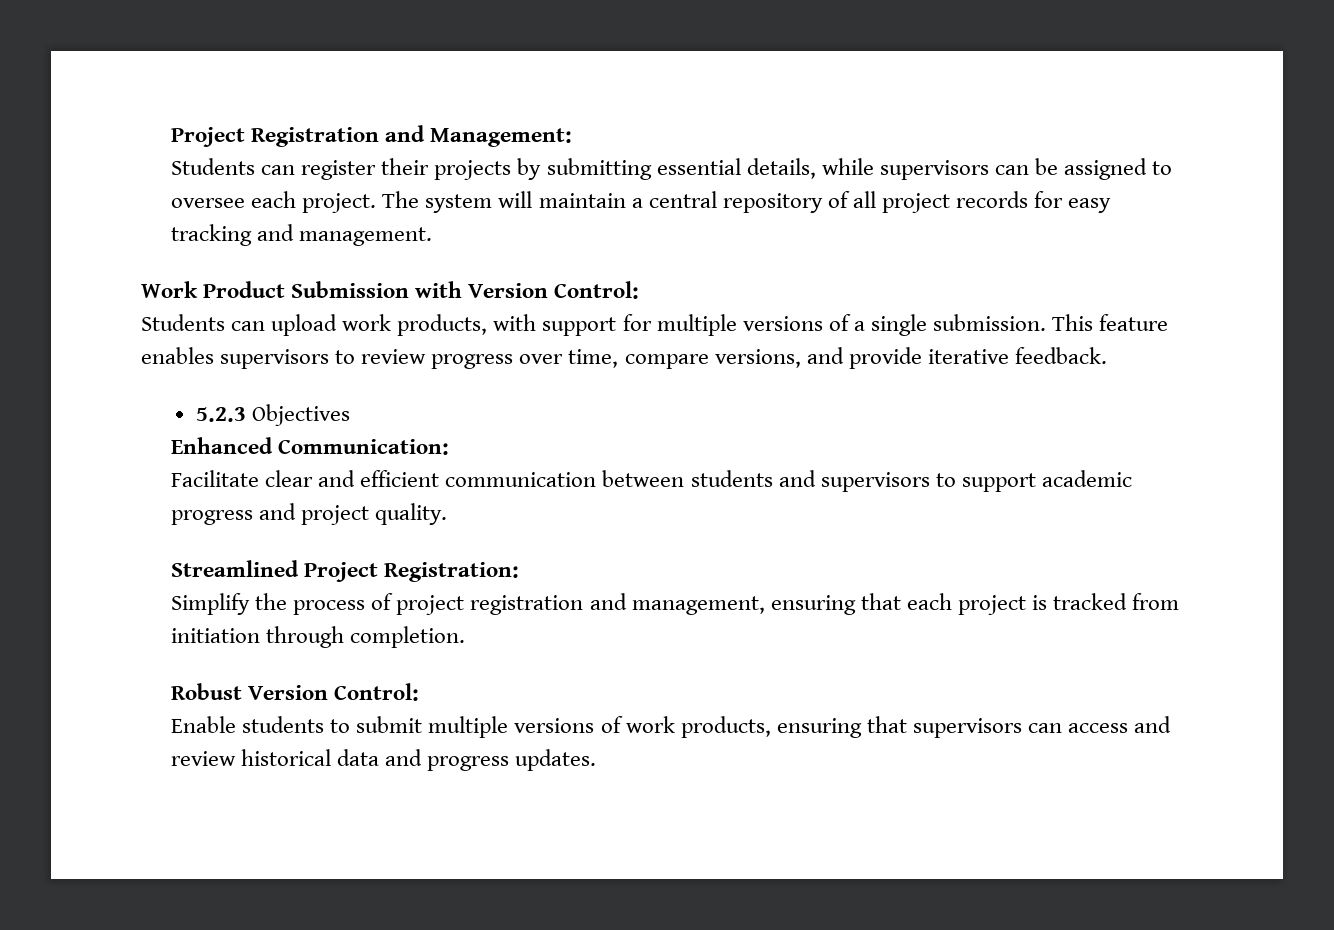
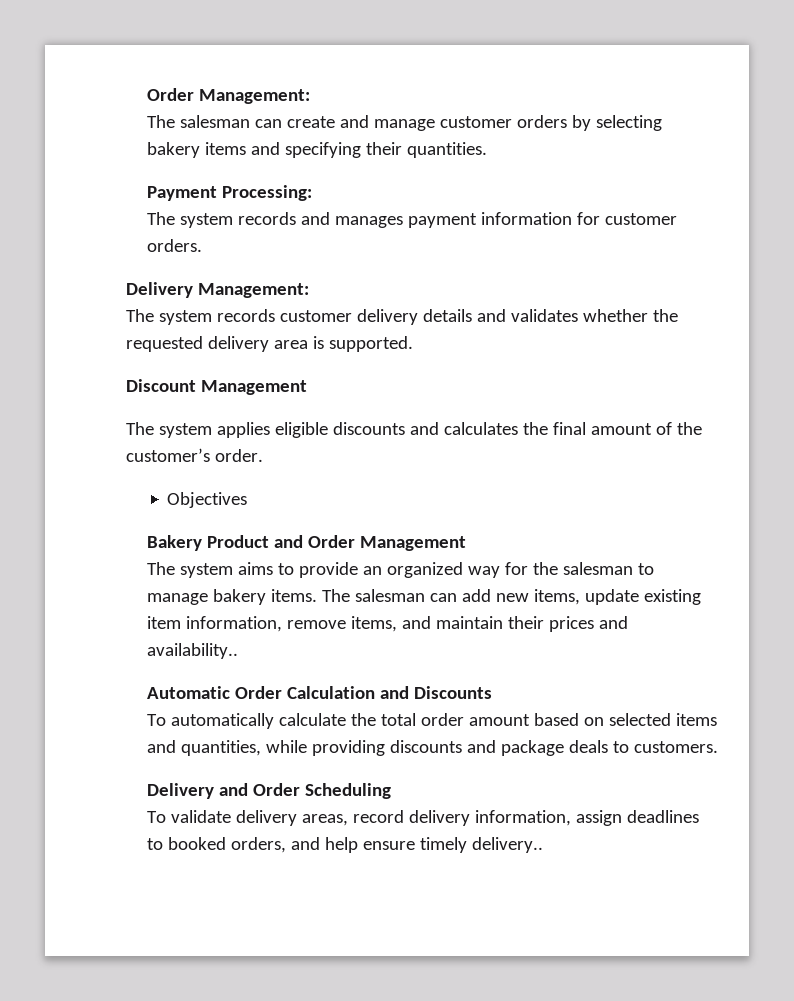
[171,125,573,147] [171,158,1173,180] [171,191,1112,213] [171,224,433,246] [141,281,640,299] [141,314,1169,336] [141,347,1107,369] [195,404,350,426] [171,437,450,455] [171,470,1132,492] [171,503,448,525] [171,560,520,582] [171,593,1180,615] [171,626,466,648] [171,683,420,701] [171,716,1172,738] [171,749,597,771] Project Registration and Management: // Students can register their projects by submitting essential details, while supervisors can be assigned to oversee each project. The system will maintain a central repository of all project records for easy tracking and management. // Work Product Submission with Version Control: // Students can upload work products, with support for multiple versions of a single submission. This feature enables supervisors to review progress over time, compare versions, and provide iterative feedback. // 5.2.3 Objectives // Enhanced Communication: // Facilitate clear and efficient communication between students and supervisors to support academic progress and project quality. // Streamlined Project Registration: // Simplify the process of project registration and management, ensuring that each project is tracked from initiation through completion. // Robust Version Control: // Enable students to submit multiple versions of work products, ensuring that supervisors can access and review historical data and progress updates. -> [147,88,311,104] [147,115,663,131] [147,142,488,158] [147,185,313,201] [147,212,678,228] [147,239,203,252] [126,282,309,298] [126,309,678,325] [126,336,413,352] [126,379,307,395] [126,422,702,438] [126,448,263,462] [167,492,248,508] [147,535,467,551] [147,562,655,578] [147,589,702,605] [147,616,629,632] [147,643,239,659] [147,686,493,699] [147,713,718,729] [147,740,719,756] [147,783,392,799] [147,810,700,826] [147,837,544,853] Order Management: // The salesman can create and manage customer orders by selecting bakery items and specifying their quantities. // Payment Processing: // The system records and manages payment information for customer orders. // Delivery Management: // The system records customer delivery details and validates whether the requested delivery area is supported. // Discount Management // The system applies eligible discounts and calculates the final amount of the customer’s order. // Objectives // Bakery Product and Order Management // The system aims to provide an organized way for the salesman to manage bakery items. The salesman can add new items, update existing item information, remove items, and maintain their prices and availability.. // Automatic Order Calculation and Discounts // To automatically calculate the total order amount based on selected items and quantities, while providing discounts and package deals to customers. // Delivery and Order Scheduling // To validate delivery areas, record delivery information, assign deadlines to booked orders, and help ensure timely delivery..

